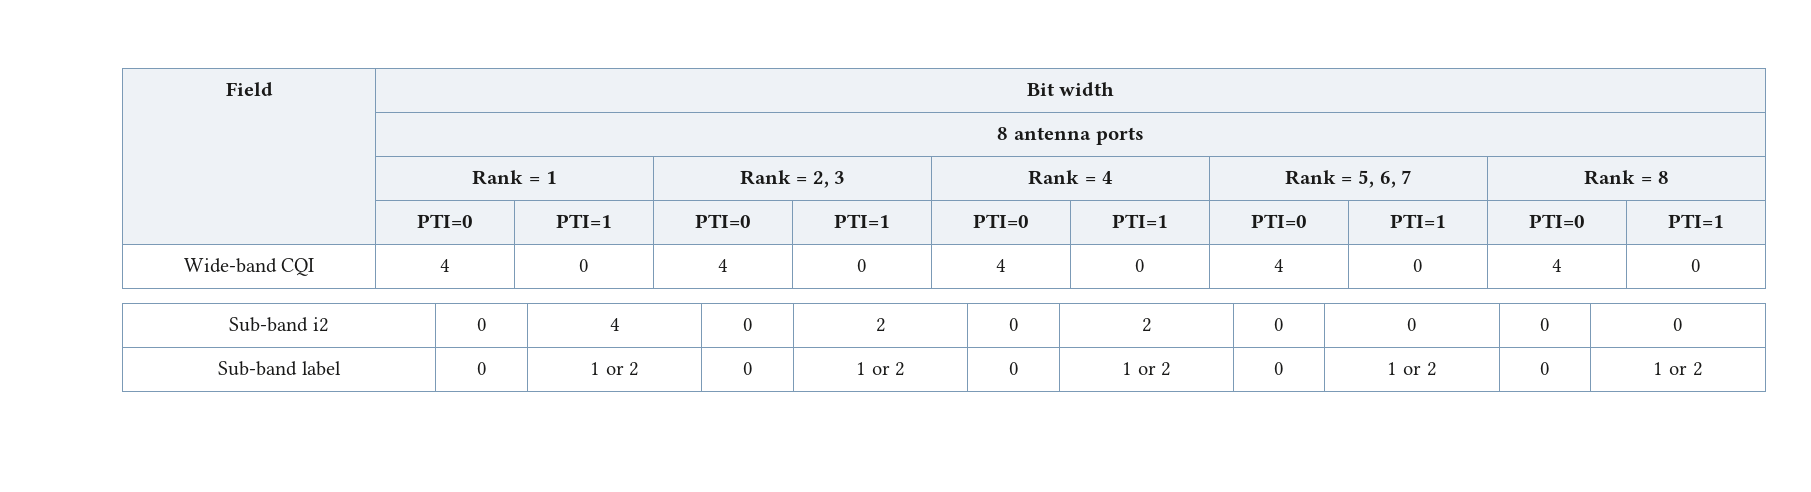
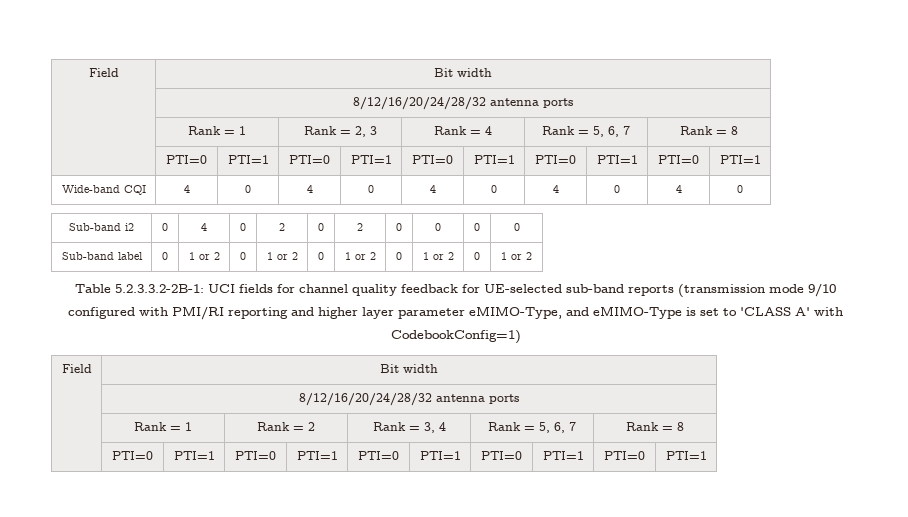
[225,82,273,96] [1026,82,1115,96] [997,127,1009,140] Field | Bit width // | 8 -> [88,68,119,77] [434,68,492,77] [353,97,486,110] Field | Bit width // | 8/12/16/20/24/28/32
(1703, 369) none -> [75,283,836,297] [68,306,843,320] [390,330,521,344] [61,364,92,373] [380,364,438,373] [299,393,519,406] [134,422,192,431] [257,422,315,431] [372,422,446,433] [488,422,576,433] [626,422,684,431] [112,451,153,460] [173,451,215,460] [235,451,276,460] [296,451,338,460] [358,451,399,460] [419,451,461,460] [481,451,522,460] [542,451,584,460] [604,451,645,460] [665,451,707,460] // Table 5.2.3.3.2-2B-1: UCI fields for channel quality feedback for UE-selected sub-band reports (transmission mode 9/10 configured with PMI/RI reporting and higher layer parameter eMIMO-Type, and eMIMO-Type is set to 'CLASS A' with CodebookConfig=1) // Field | Bit width // | 8/12/16/20/24/28/32 antenna ports // | Rank = 1 | Rank = 2 | Rank = 3, 4 | Rank = 5, 6, 7 | Rank = 8 // | PTI=0 | PTI=1 | PTI=0 | PTI=1 | PTI=0 | PTI=1 | PTI=0 | PTI=1 | PTI=0 | PTI=1

